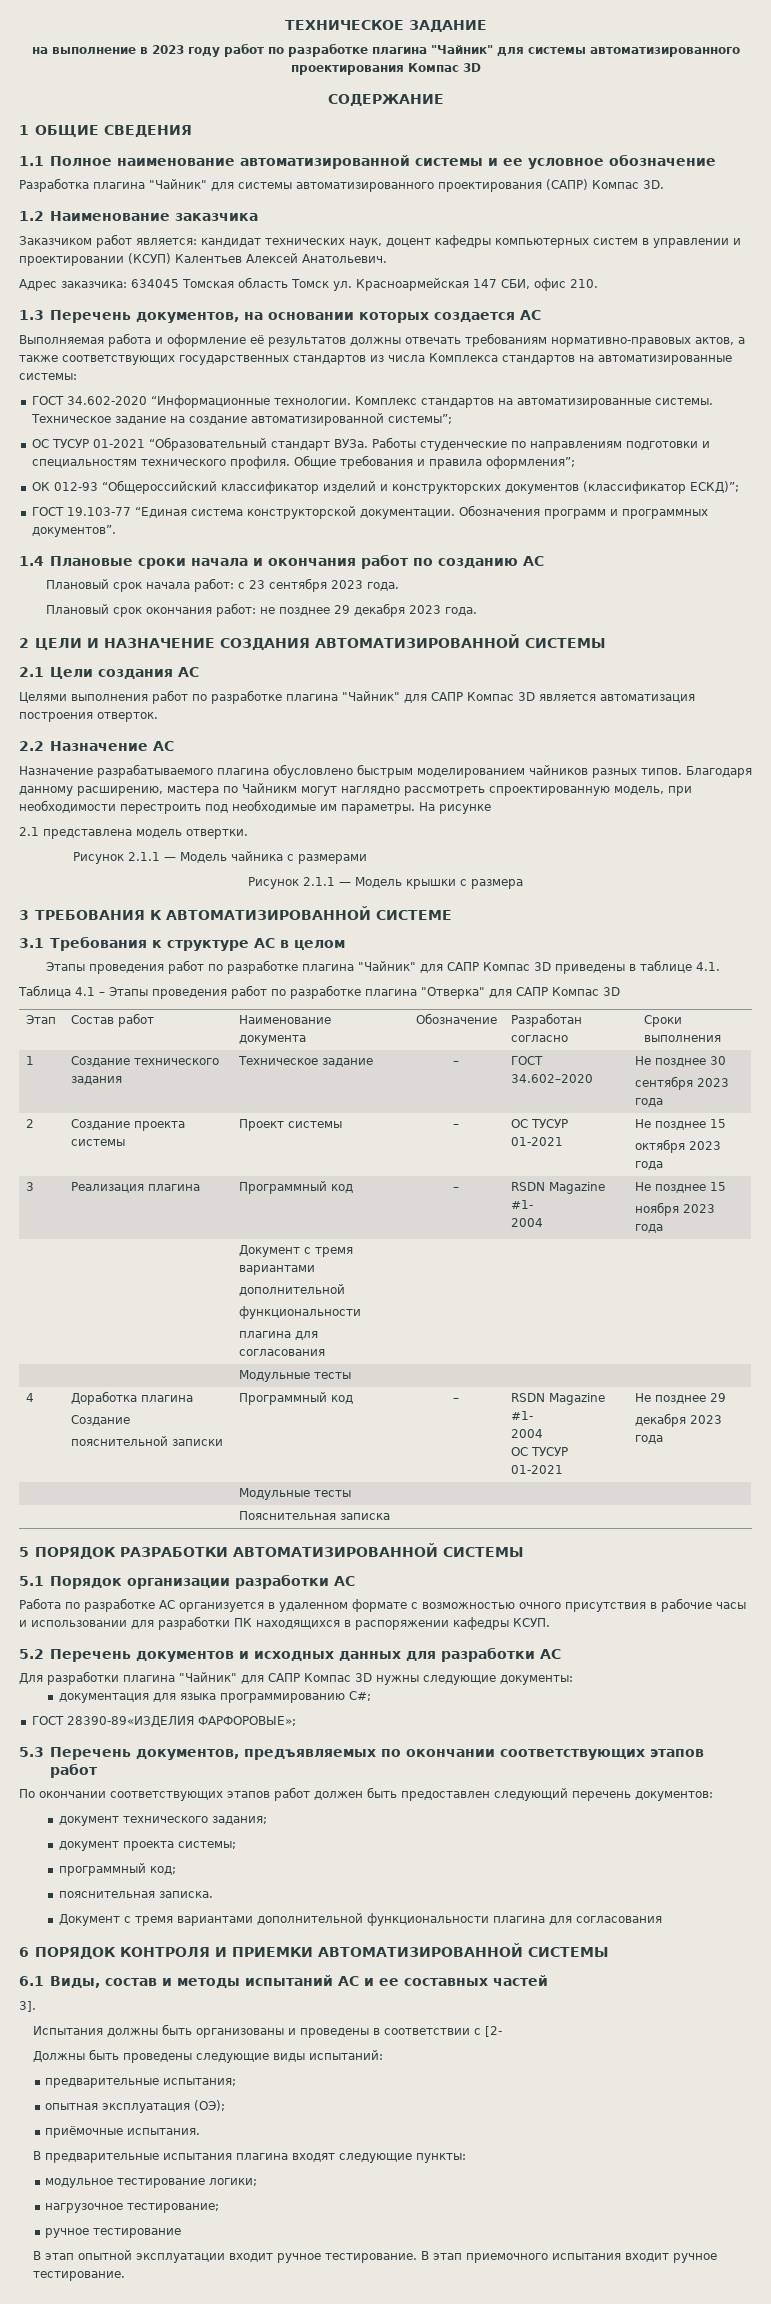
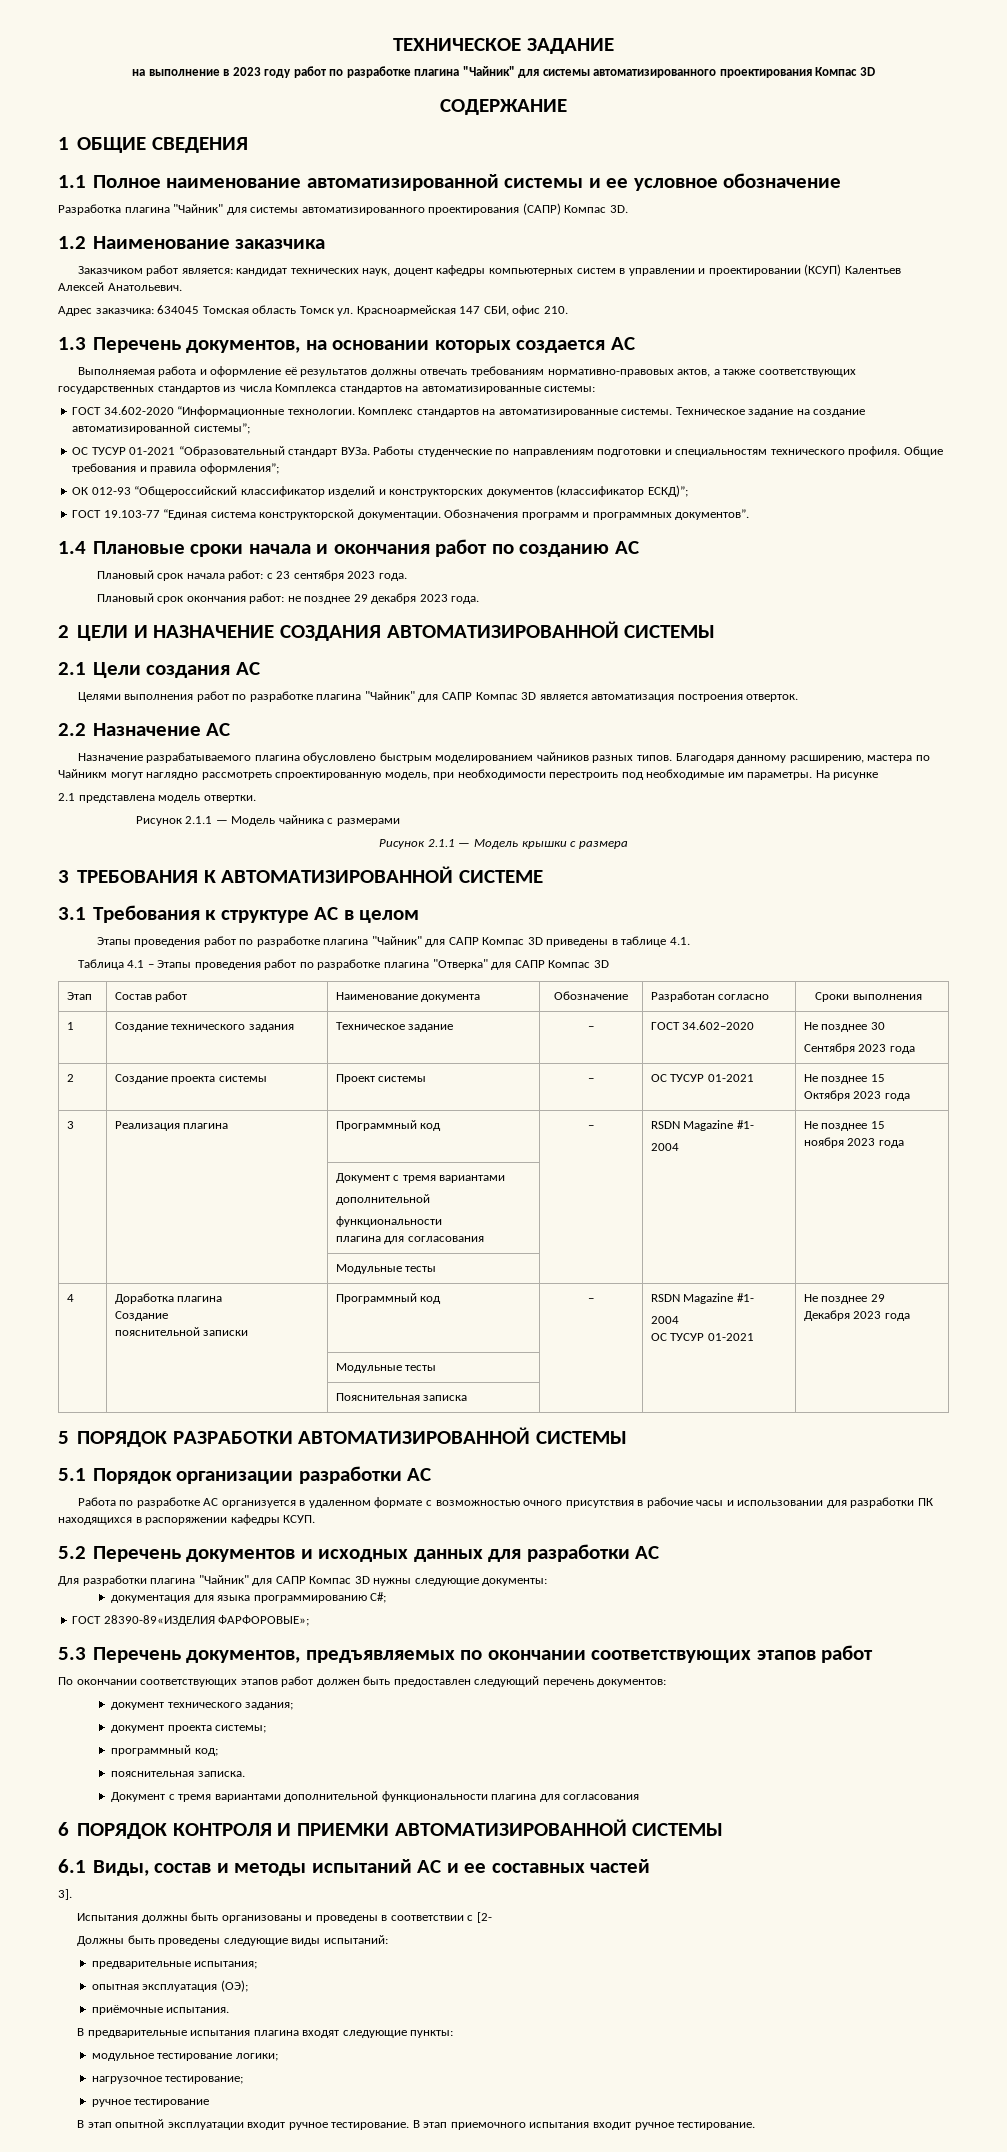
[635,1076,694,1090] сентября -> [803,1043,855,1054] Сентября
[635,1139,686,1153] октября -> [803,1090,850,1101] Октября
[635,1413,687,1427] декабря -> [803,1310,850,1321] Декабря

